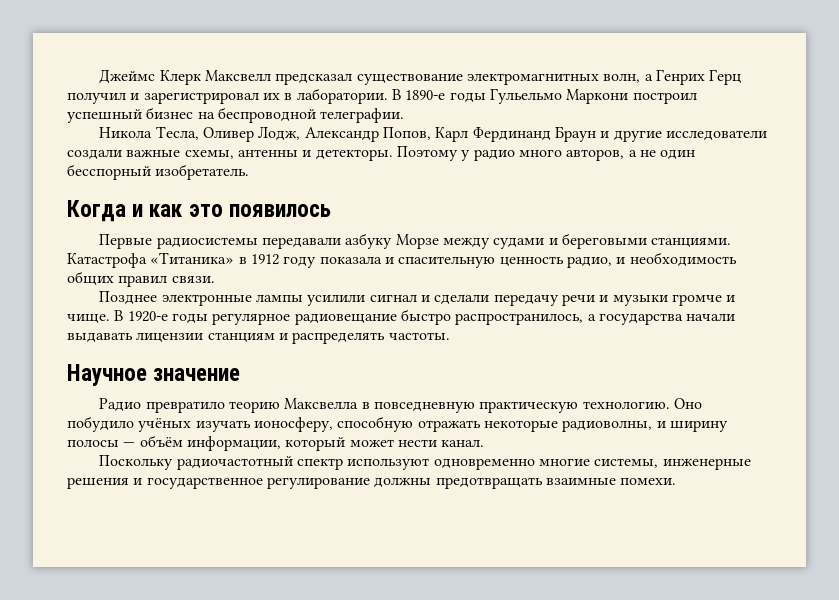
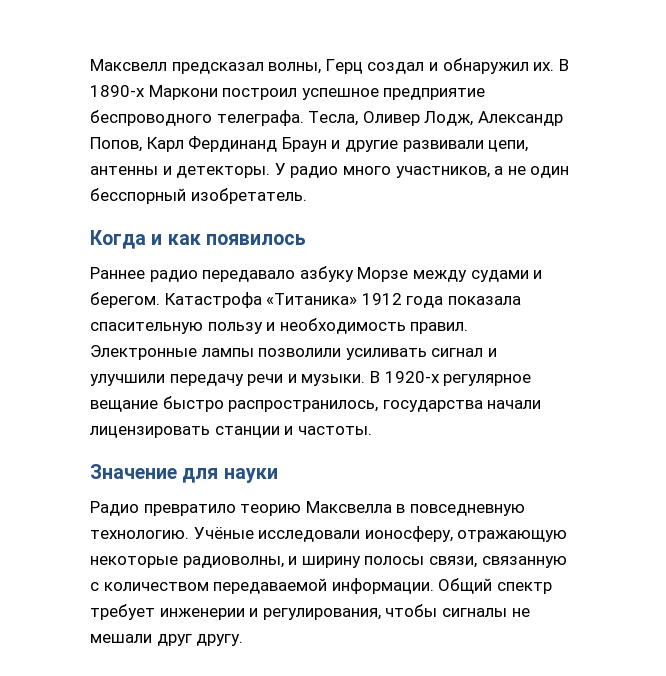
[99,69,742,85] [67,88,697,104] [67,107,405,123] [99,127,153,138] Джеймс Клерк Максвелл предсказал существование электромагнитных волн, а Генрих Герц получил и зарегистрировал их в лаборатории. В 1890-е годы Гульельмо Маркони построил успешный бизнес на беспроводной телеграфии. // Никола -> [90,58,569,74] [90,85,486,100] [90,110,304,126] Максвелл предсказал волны, Герц создал и обнаружил их. В 1890-х Маркони построил успешное предприятие беспроводного телеграфа.
[665,130,767,141] [67,149,234,160] исследователи создали важные схемы, -> [402,140,529,152] развивали цепи,
[396,146,471,161] Поэтому у -> [274,163,286,175] У
[566,149,625,161] авторов, -> [395,166,490,178] участников,
[188,204,223,217] это -> (201, 239) none
[99,234,342,249] Первые радиосистемы передавали -> [90,267,296,282] Раннее радио передавало
[561,233,732,249] [67,252,737,268] [67,271,215,287] [99,291,366,306] береговыми станциями. Катастрофа «Титаника» в 1912 году показала и спасительную ценность радио, и необходимость общих правил связи. // Позднее электронные лампы усилили -> [90,292,521,308] [90,318,469,334] [90,345,427,360] берегом. Катастрофа «Титаника» 1912 года показала спасительную пользу и необходимость правил. Электронные лампы позволили усиливать
[434,294,490,305] сделали -> [90,374,165,386] улучшили
[612,294,736,306] [67,310,397,325] музыки громче и чище. В 1920-е годы регулярное радиовещание -> [301,371,532,386] [90,400,158,412] музыки. В 1920-х регулярное вещание
[587,314,596,321] а -> (379, 406) none
[67,332,450,344] [67,364,241,386] выдавать лицензии станциям и распределять частоты. // Научное значение -> [90,426,372,438] [90,464,278,483] лицензировать станции и частоты. // Значение для науки
[479,398,702,413] [67,416,481,432] практическую технологию. Оно побудило учёных изучать ионосферу, способную отражать -> [90,526,568,542] технологию. Учёные исследовали ионосферу, отражающую
[123,435,485,451] [99,455,751,470] [67,477,677,489] — объём информации, который может нести канал. // Поскольку радиочастотный спектр используют одновременно многие системы, инженерные решения и государственное регулирование должны предотвращать взаимные помехи. -> [428,556,567,568] [90,578,552,594] [90,604,530,620] [90,634,244,646] связи, связанную с количеством передаваемой информации. Общий спектр требует инженерии и регулирования, чтобы сигналы не мешали друг другу.

